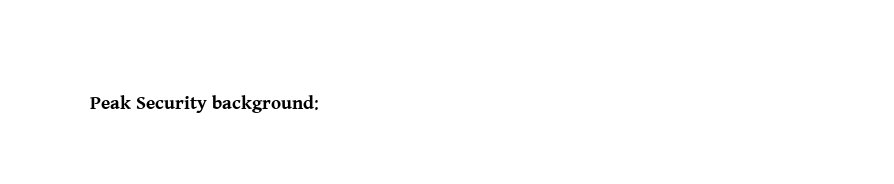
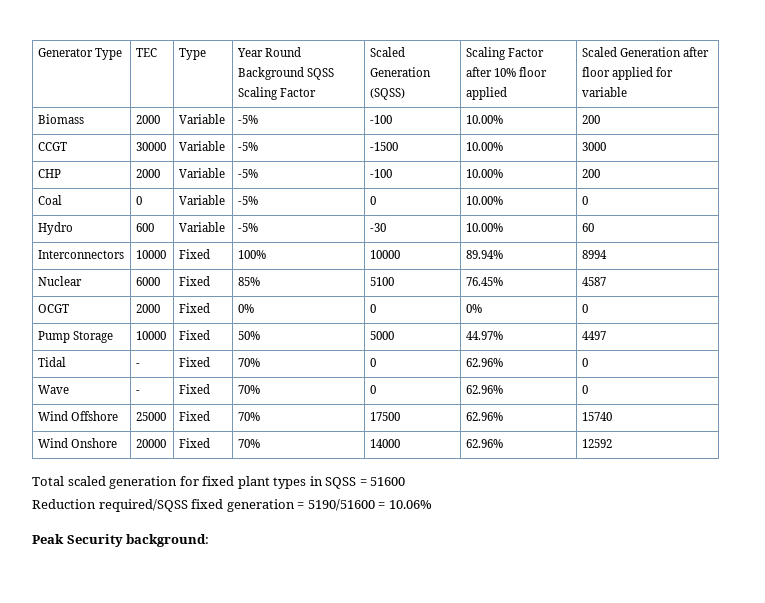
(90, 102) none -> [37,48,123,60] [135,48,157,57] [178,48,206,60] [236,47,302,57] [237,67,335,80] [237,87,317,100] [369,47,405,57] [369,67,431,77] [369,88,405,100] [465,47,545,60] [465,67,548,77] [465,87,507,100] [581,47,710,57] [581,67,674,80] [581,87,627,97] [37,114,84,124] [135,115,160,124] [178,114,225,124] [237,115,258,124] [369,115,392,124] [465,115,503,124] [581,115,600,124] [37,142,67,151] [135,142,166,151] [178,141,225,151] [237,142,258,151] [369,142,398,151] [465,142,503,151] [581,142,606,151] [37,169,61,178] [135,169,160,178] [178,168,225,178] [237,169,258,178] [369,169,392,178] [465,169,503,178] [581,169,600,178] [37,195,62,205] [135,196,142,205] [178,195,225,205] [237,196,258,205] [369,196,376,205] [465,196,503,205] [581,196,588,205] [37,222,73,235] [135,223,154,232] [178,222,225,232] [237,223,258,232] [369,223,386,232] [465,223,503,232] [581,223,594,232] [37,250,124,259] [135,250,166,259] [178,249,210,259] [237,250,266,259] [369,250,400,259] [465,250,503,259] [581,250,607,259] [37,276,82,286] [135,277,160,286] [178,276,210,286] [237,277,260,286] [369,277,394,286] [465,277,503,286] [581,277,606,286] [37,304,69,313] [135,304,160,313] [178,303,210,313] [237,304,254,313] [369,304,376,313] [465,304,482,313] [581,304,588,313] [37,331,114,343] [135,331,166,340] [178,330,210,340] [237,331,260,340] [369,331,394,340] [465,331,503,340] [581,331,606,340] [37,357,66,367] [135,363,140,367] [178,357,210,367] [237,358,260,367] [369,358,376,367] [465,358,503,367] [581,358,588,367] [37,385,69,394] [135,390,140,394] [178,384,210,394] [237,385,260,394] [369,385,376,394] [465,385,503,394] [581,385,588,394] [37,411,119,421] [135,412,166,421] [178,411,210,421] [237,412,260,421] [369,412,400,421] [465,412,503,421] [581,412,612,421] [37,438,118,448] [135,439,166,448] [178,438,210,448] [237,439,260,448] [369,439,400,448] [465,439,503,448] [581,439,612,448] [32,476,406,489] [32,499,432,512] Generator Type | TEC | Type | Year Round Background SQSS Scaling Factor | Scaled Generation (SQSS) | Scaling Factor after 10% floor applied | Scaled Generation after floor applied for variable // Biomass | 2000 | Variable | -5% | -100 | 10.00% | 200 // CCGT | 30000 | Variable | -5% | -1500 | 10.00% | 3000 // CHP | 2000 | Variable | -5% | -100 | 10.00% | 200 // Coal | 0 | Variable | -5% | 0 | 10.00% | 0 // Hydro | 600 | Variable | -5% | -30 | 10.00% | 60 // Interconnectors | 10000 | Fixed | 100% | 10000 | 89.94% | 8994 // Nuclear | 6000 | Fixed | 85% | 5100 | 76.45% | 4587 // OCGT | 2000 | Fixed | 0% | 0 | 0% | 0 // Pump Storage | 10000 | Fixed | 50% | 5000 | 44.97% | 4497 // Tidal | - | Fixed | 70% | 0 | 62.96% | 0 // Wave | - | Fixed | 70% | 0 | 62.96% | 0 // Wind Offshore | 25000 | Fixed | 70% | 17500 | 62.96% | 15740 // Wind Onshore | 20000 | Fixed | 70% | 14000 | 62.96% | 12592 // Total scaled generation for fixed plant types in SQSS = 51600 // Reduction required/SQSS fixed generation = 5190/51600 = 10.06% //

